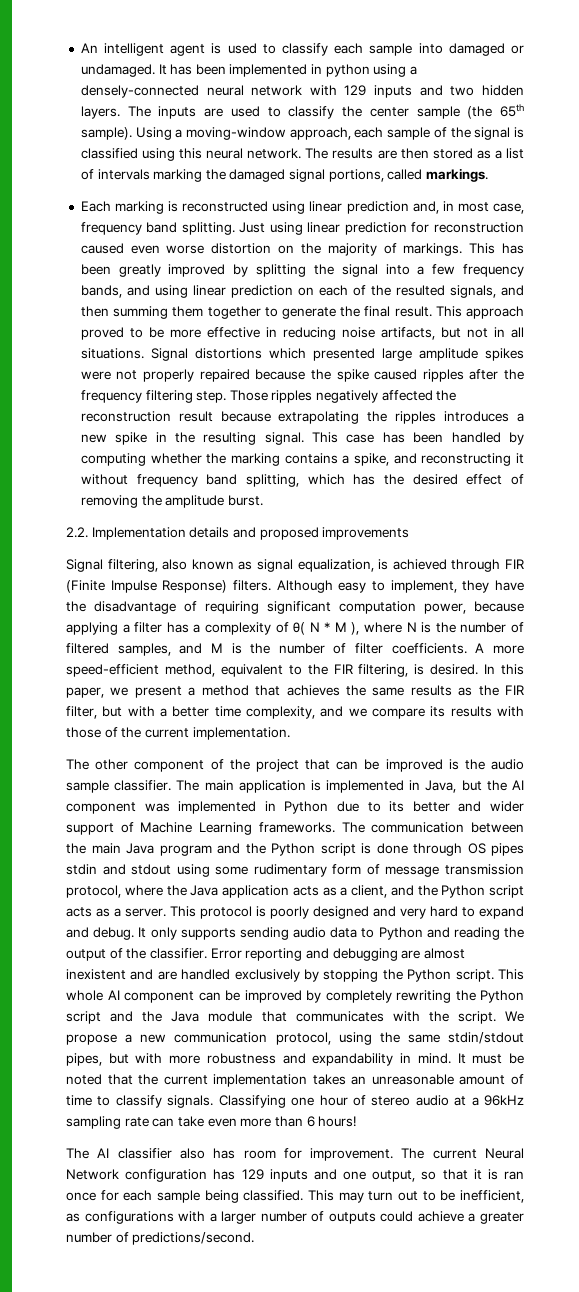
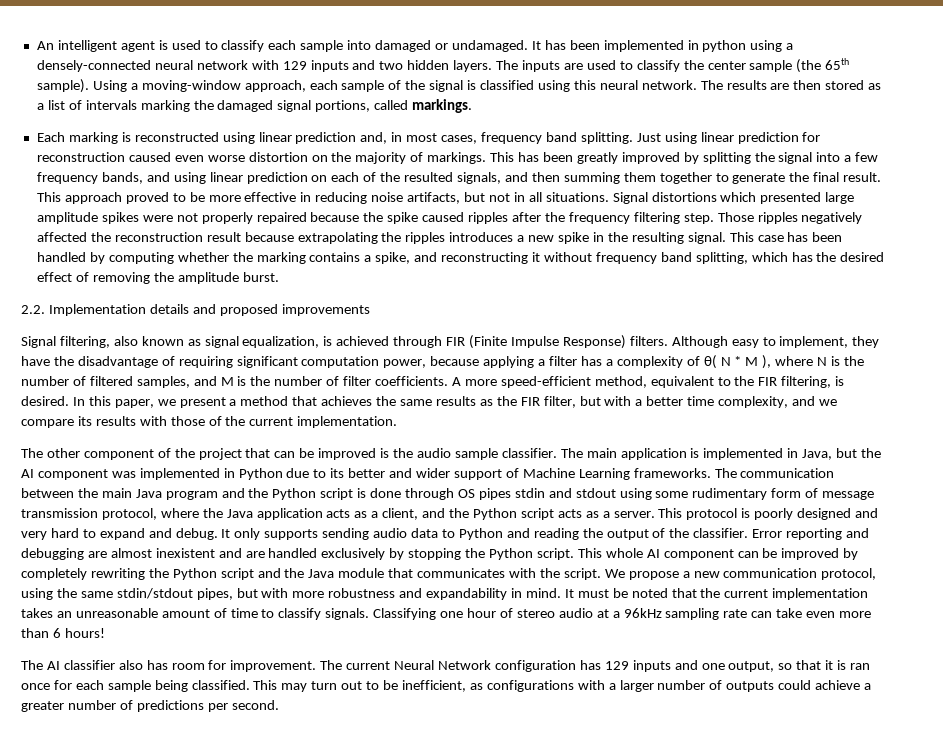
[493,203,524,214] case, -> [441,135,478,144] cases,
[132,1232,255,1245] predictions/second. -> [136,700,279,712] predictions per second.

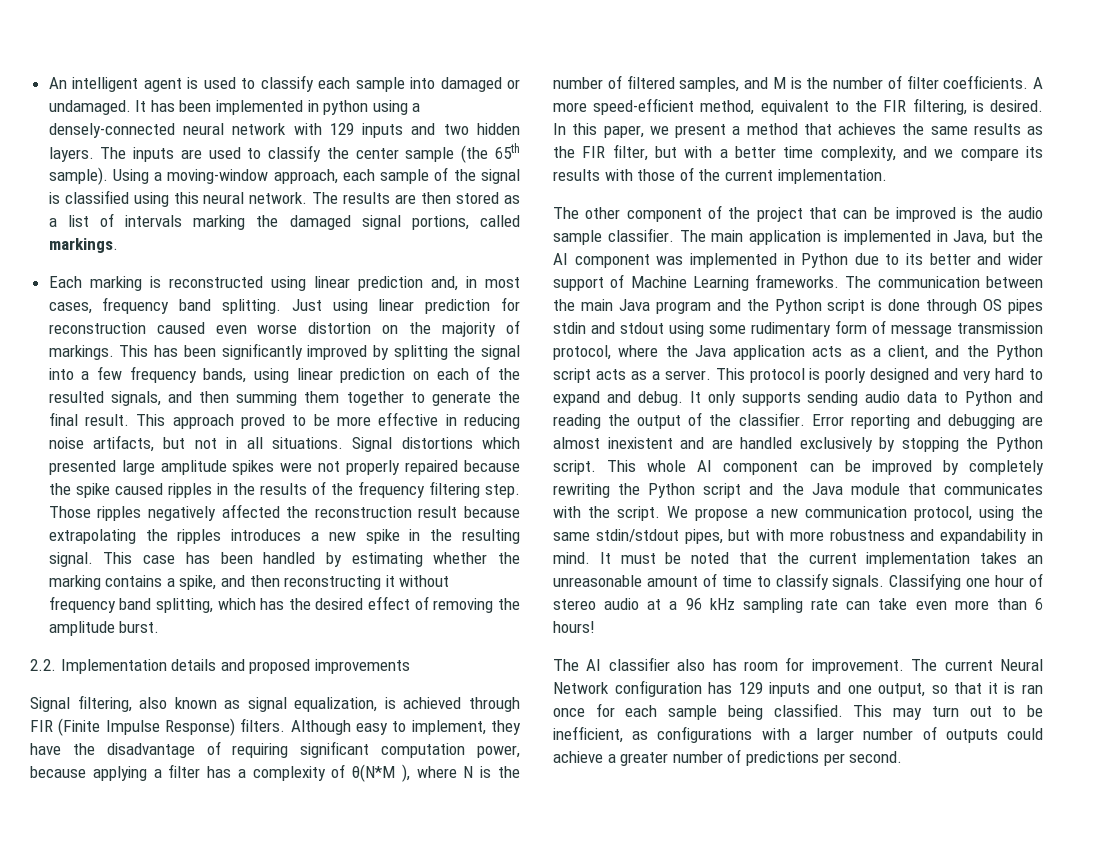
[576,152,618,164] greatly -> [221,343,303,360] significantly
[146,172,170,182] and -> (247, 375) none
[512,212,542,222] after -> [216,481,326,495] in the results of
[108,252,174,264] computing -> [351,552,423,567] estimating
(438, 257) none -> [249,575,280,587] then
[703,355,759,369] θ( N * M -> [352,764,396,782] θ(N*M
[623,608,662,618] 96kHz -> [685,598,735,610] 96 kHz

